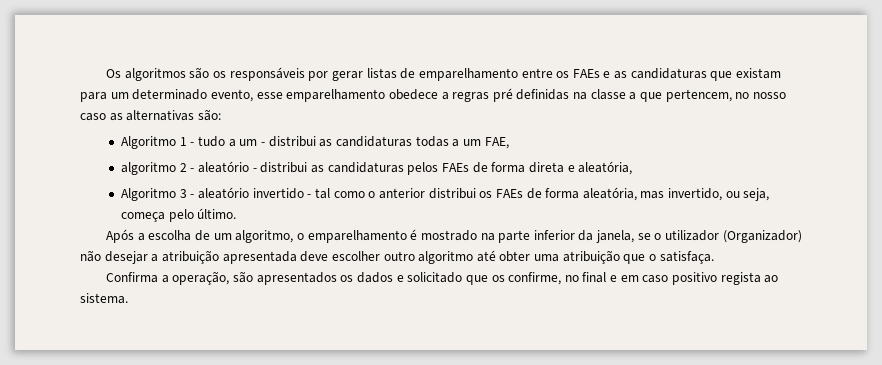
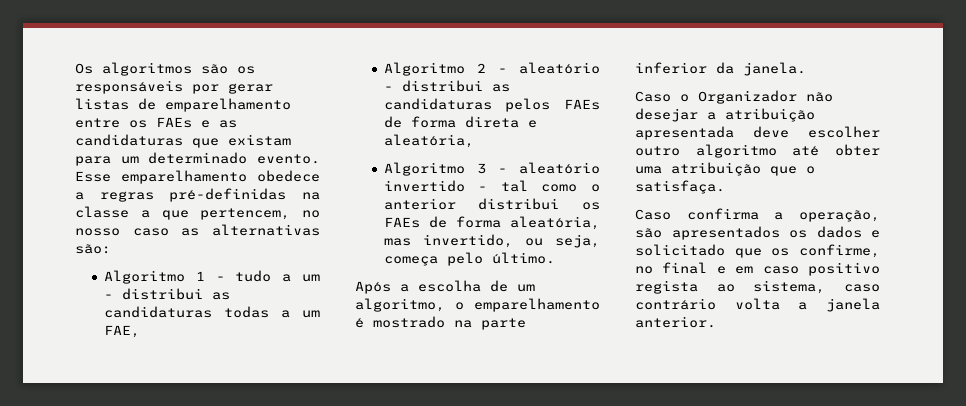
[210,89,283,102] evento, esse -> [257,154,320,164] [75,171,111,182] evento. Esse
[492,88,570,102] pré definidas -> [169,188,287,202] pré-definidas
[121,162,177,175] algoritmo -> [383,62,465,76] Algoritmo
[596,230,802,243] janela, se o utilizador (Organizador) -> [743,62,806,76] [635,90,797,104] janela. // Caso o Organizador
[106,272,159,283] Confirma -> [635,208,759,220] Caso confirma
[80,293,128,304] sistema. -> [753,280,880,294] [635,298,880,312] [635,316,716,328] sistema, caso contrário volta a janela anterior.

